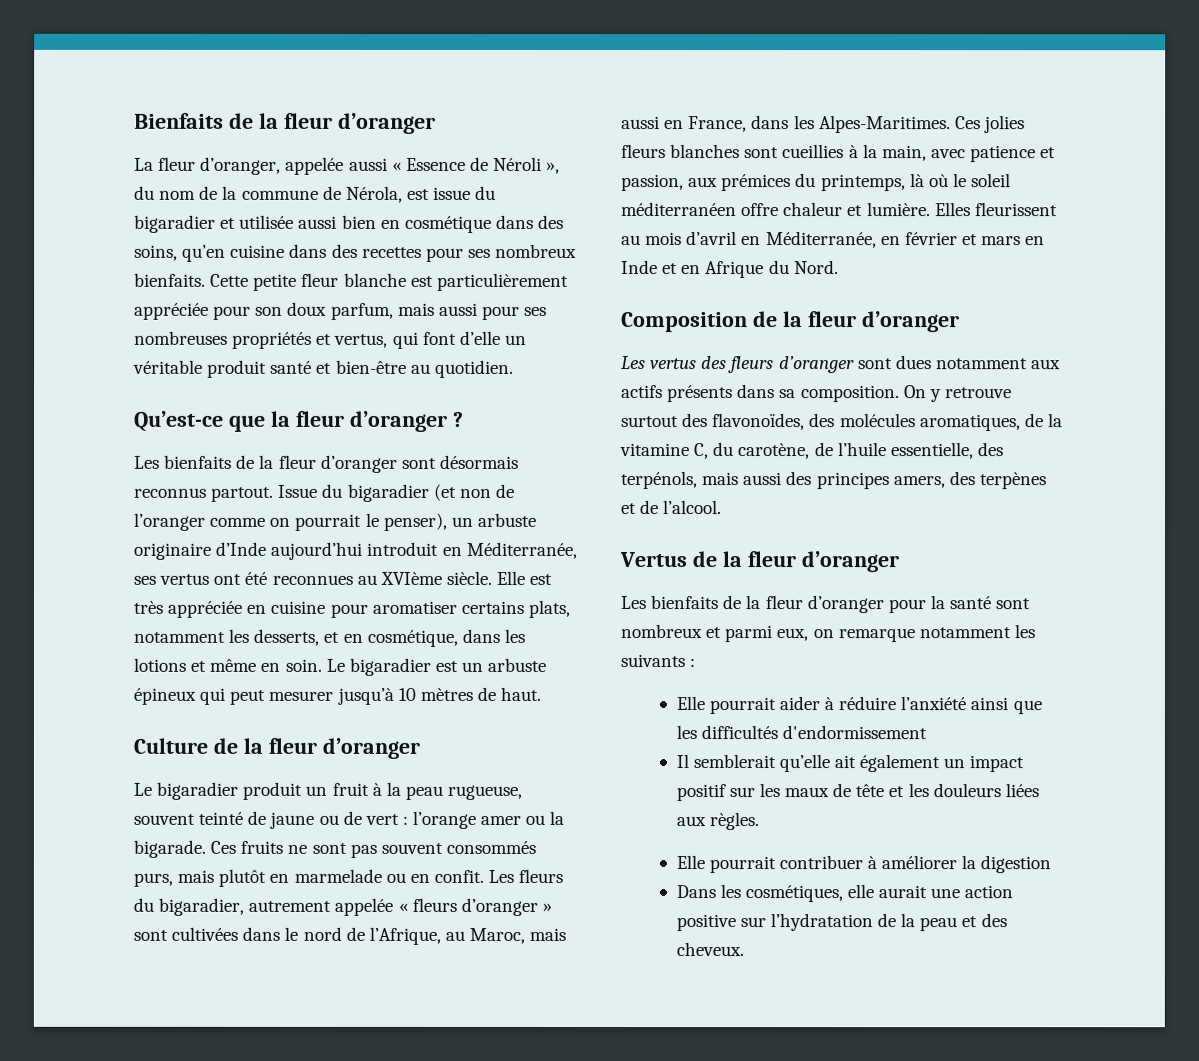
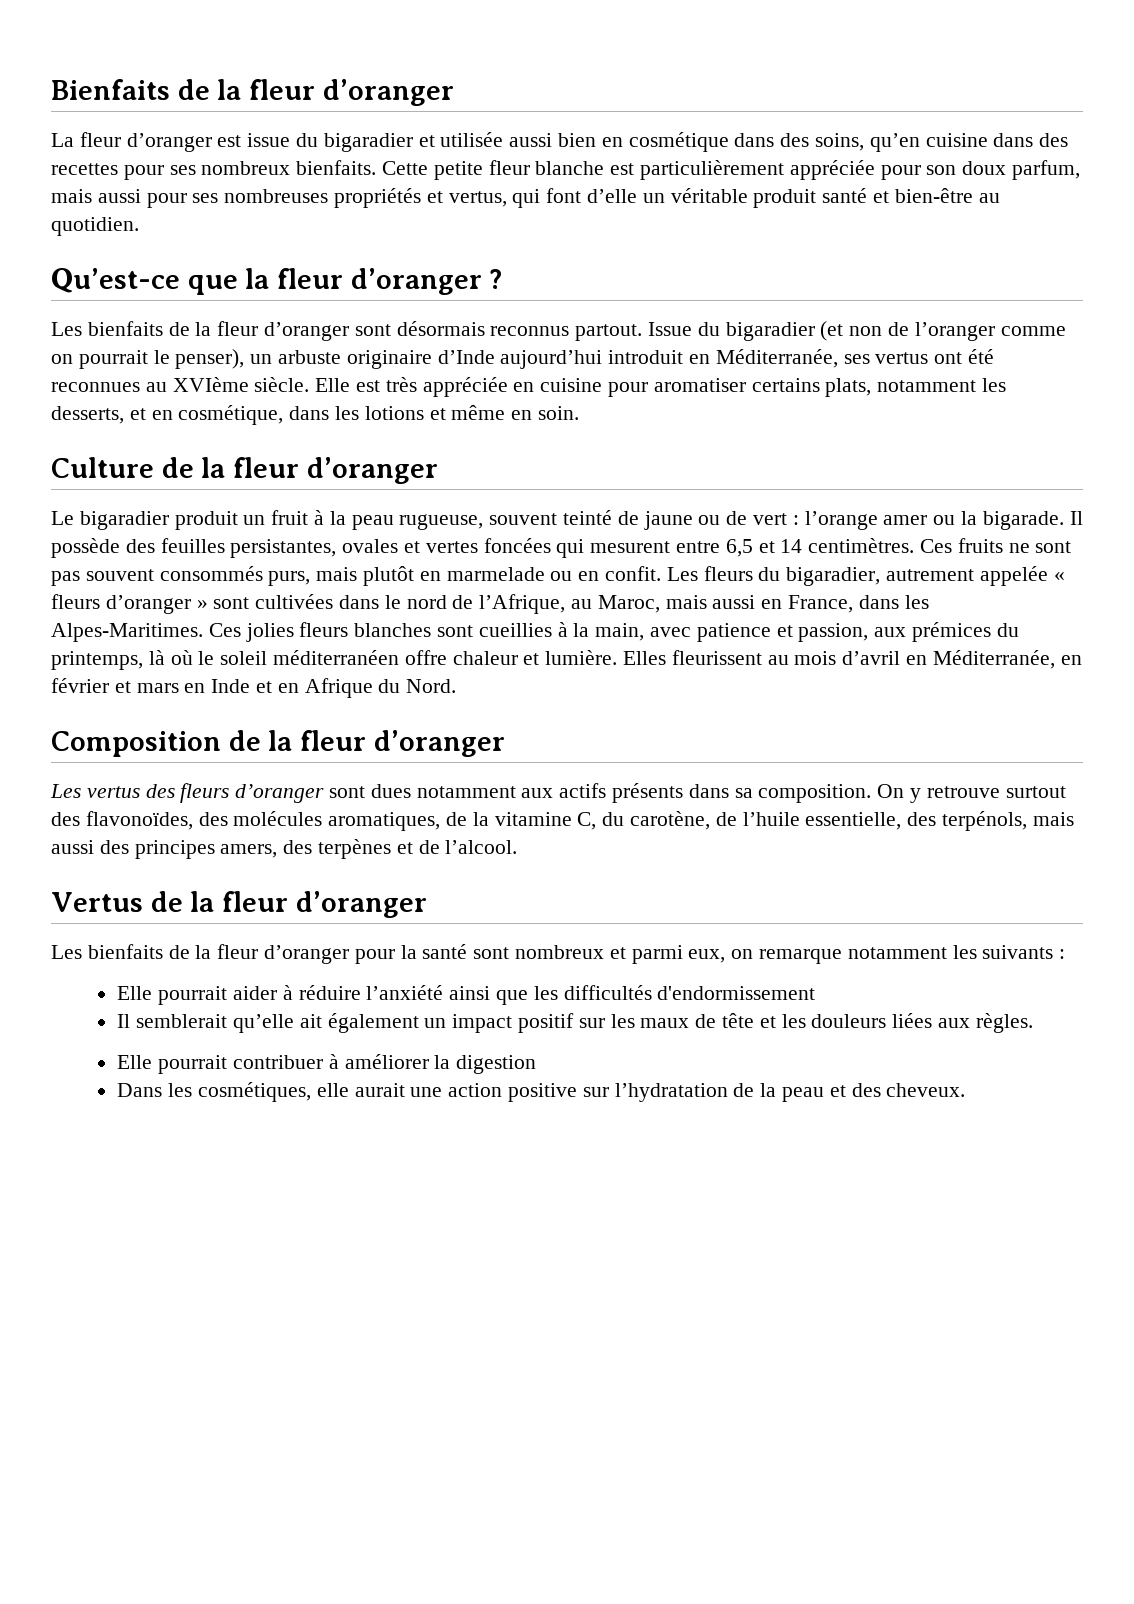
[200,156,561,175] [134,185,403,203] d’oranger, appelée aussi « Essence de Néroli », du nom de la commune de Nérola, -> [126,133,212,152] d’oranger
[325,657,547,676] [133,686,542,705] Le bigaradier est un arbuste épineux qui peut mesurer jusqu’à 10 mètres de haut. -> (580, 413) none
(206, 848) none -> [1069,511,1083,525] [51,538,915,558] Il possède des feuilles persistantes, ovales et vertes foncées qui mesurent entre 6,5 et 14 centimètres.

